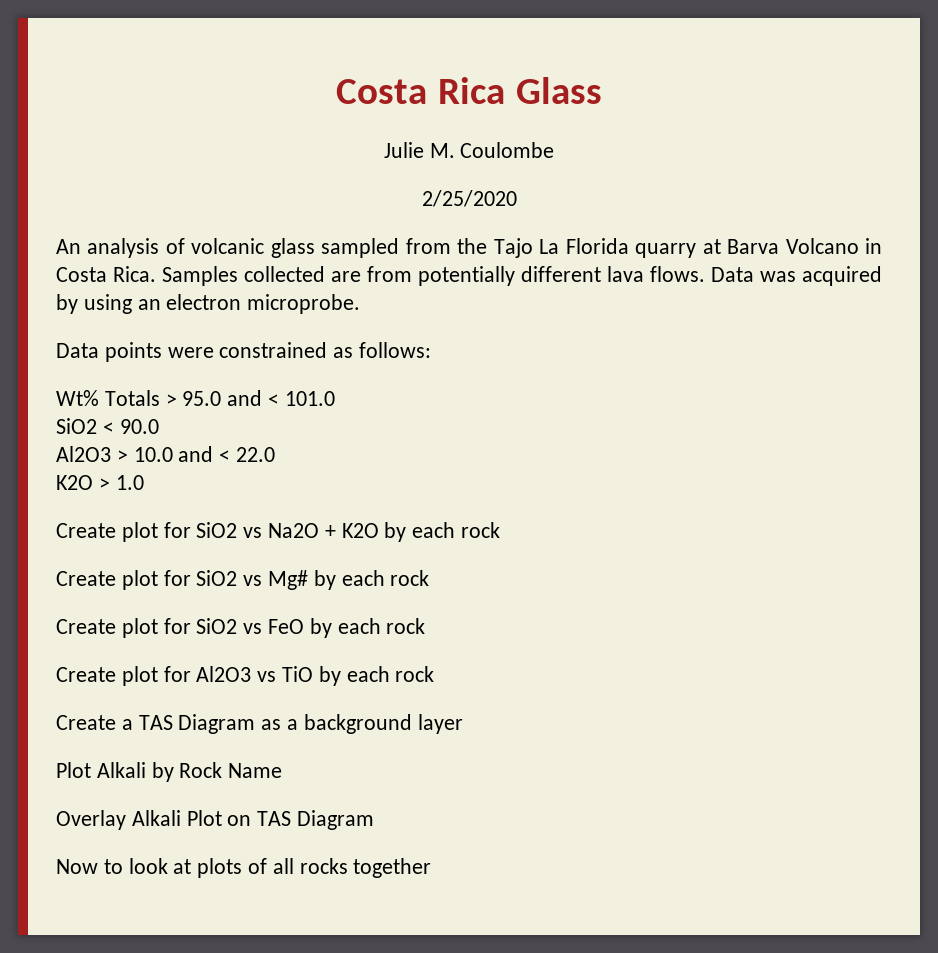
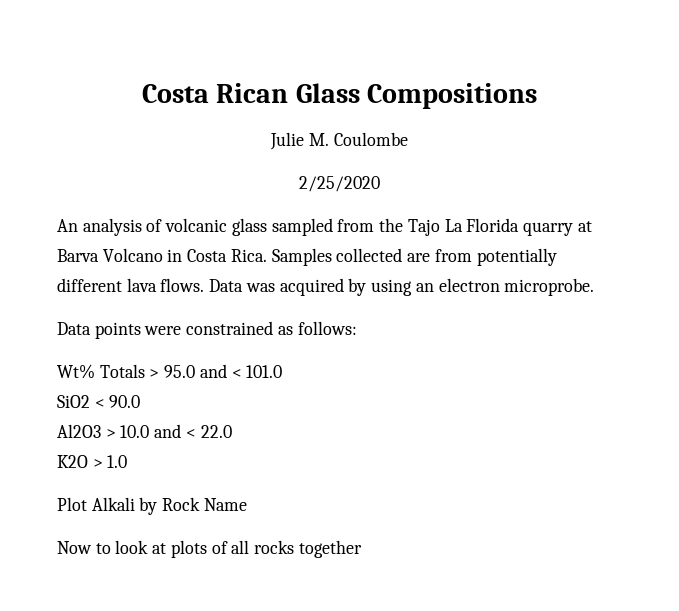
[336,77,505,104] Costa Rica -> [141,83,289,103] Costa Rican
(602, 90) none -> [367,83,538,109] Compositions
[56,522,501,542] [56,570,430,590] [56,618,426,638] [56,666,435,686] [56,714,463,734] // Create plot for SiO2 vs Na2O + K2O by each rock // Create plot for SiO2 vs Mg# by each rock // Create plot for SiO2 vs FeO by each rock // Create plot for Al2O3 vs TiO by each rock // Create a TAS Diagram as a background layer -> (128, 461) none
[56,810,375,830] // Overlay Alkali Plot on TAS Diagram -> (247, 504) none

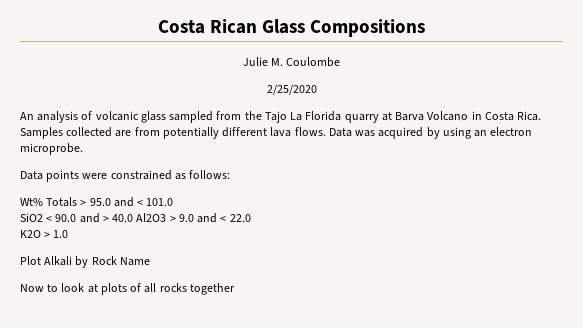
(141, 401) // -> [79,213,134,223] and > 40.0
[120,425,150,438] 10.0 -> [178,214,194,222] 9.0

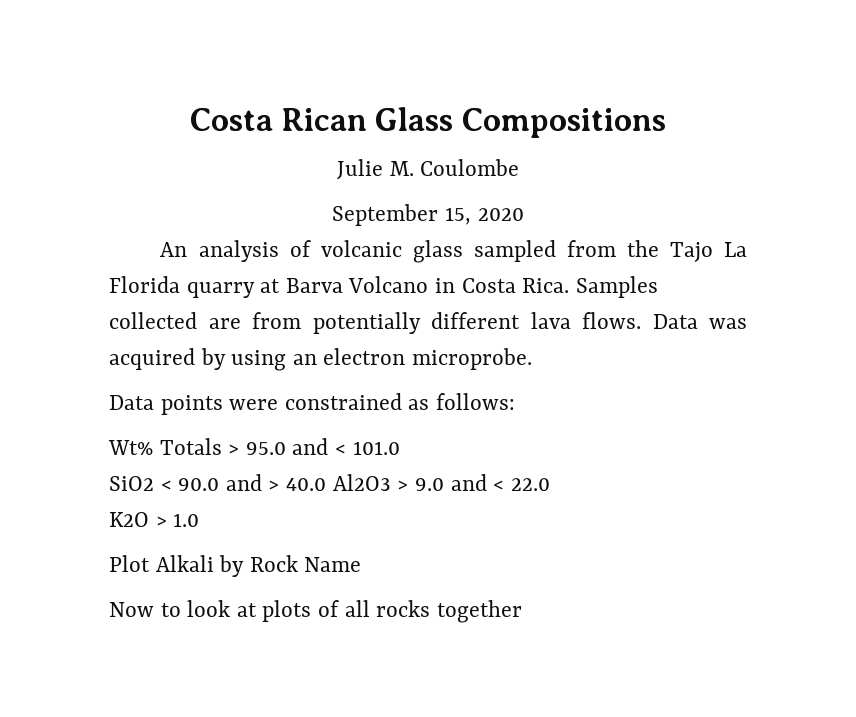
[266,84,317,95] 2/25/2020 -> [332,204,524,226] September 15, 2020

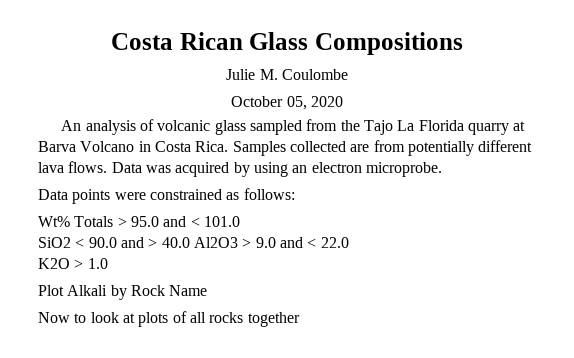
[332,204,471,226] September 15, -> [231,96,307,110] October 05,

